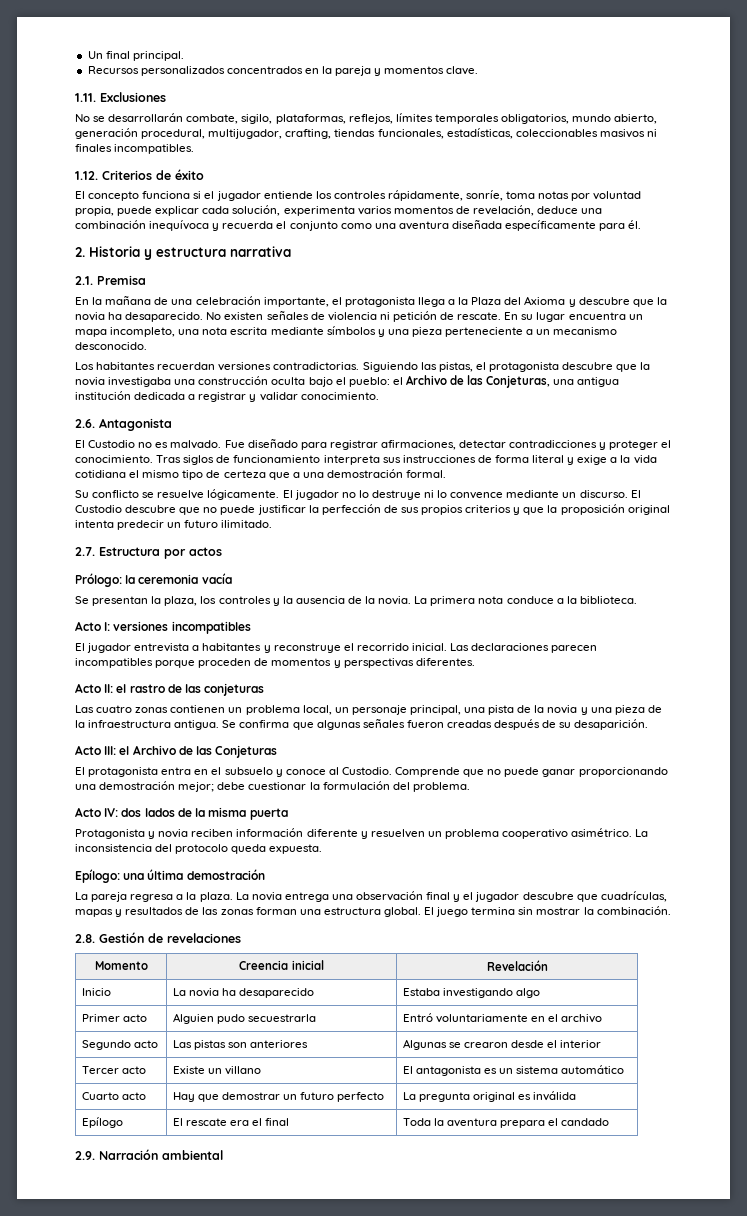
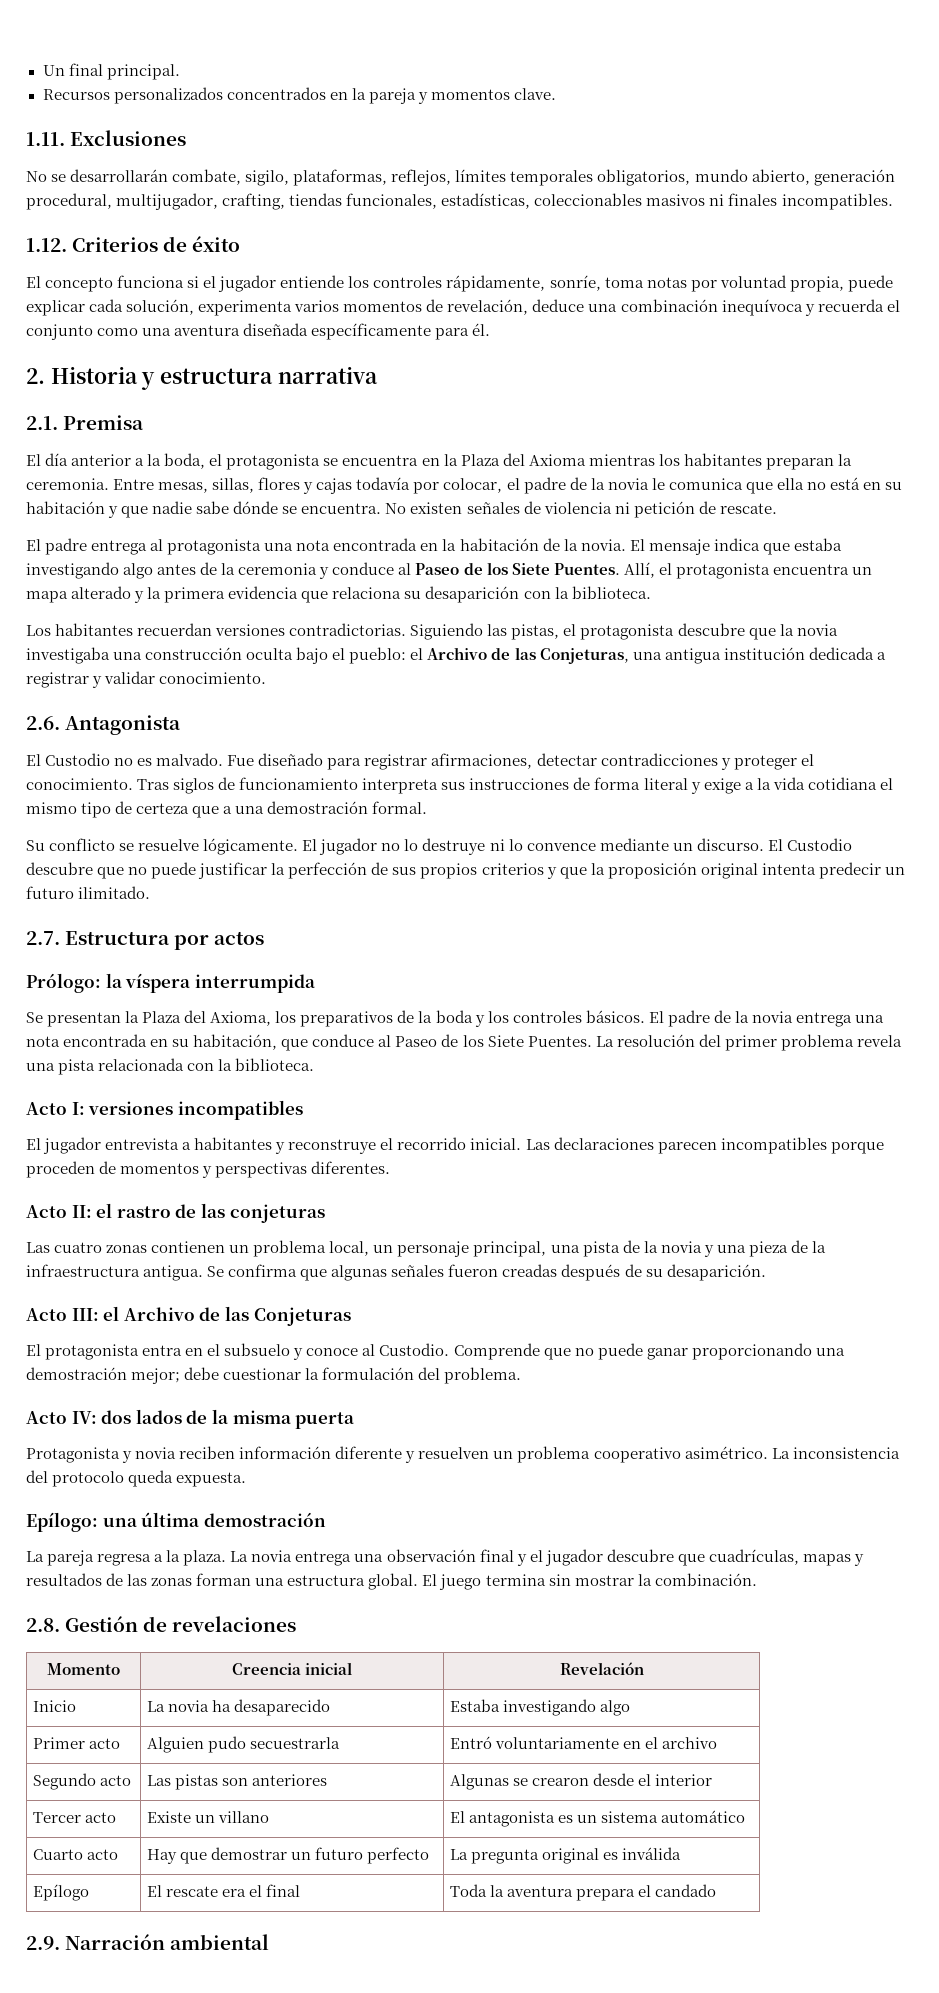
[75,296,667,307] [75,312,204,322] En la mañana de una celebración importante, el protagonista llega a la Plaza del Axioma y descubre que la novia ha desaparecido. -> [26,453,852,470] [26,477,903,494] [26,501,382,518] El día anterior a la boda, el protagonista se encuentra en la Plaza del Axioma mientras los habitantes preparan la ceremonia. Entre mesas, sillas, flores y cajas todavía por colocar, el padre de la novia le comunica que ella no está en su habitación y que nadie sabe dónde se encuentra.
[504,312,643,322] [75,326,618,337] [75,342,147,350] En su lugar encuentra un mapa incompleto, una nota escrita mediante símbolos y una pieza perteneciente a un mecanismo desconocido. -> [26,538,842,555] [26,562,872,579] [26,586,651,603] // El padre entrega al protagonista una nota encontrada en la habitación de la novia. El mensaje indica que estaba investigando algo antes de la ceremonia y conduce al Paseo de los Siete Puentes. Allí, el protagonista encuentra un mapa alterado y la primera evidencia que relaciona su desaparición con la biblioteca.
[138,573,232,584] ceremonia vacía -> [125,973,315,993] víspera interrumpida
[164,596,564,606] plaza, los controles y la ausencia de la novia. La primera nota conduce a -> [142,1010,885,1027] [26,1034,902,1051] [26,1058,215,1075] Plaza del Axioma, los preparativos de la boda y los controles básicos. El padre de la novia entrega una nota encontrada en su habitación, que conduce al Paseo de los Siete Puentes. La resolución del primer problema revela una pista relacionada con

